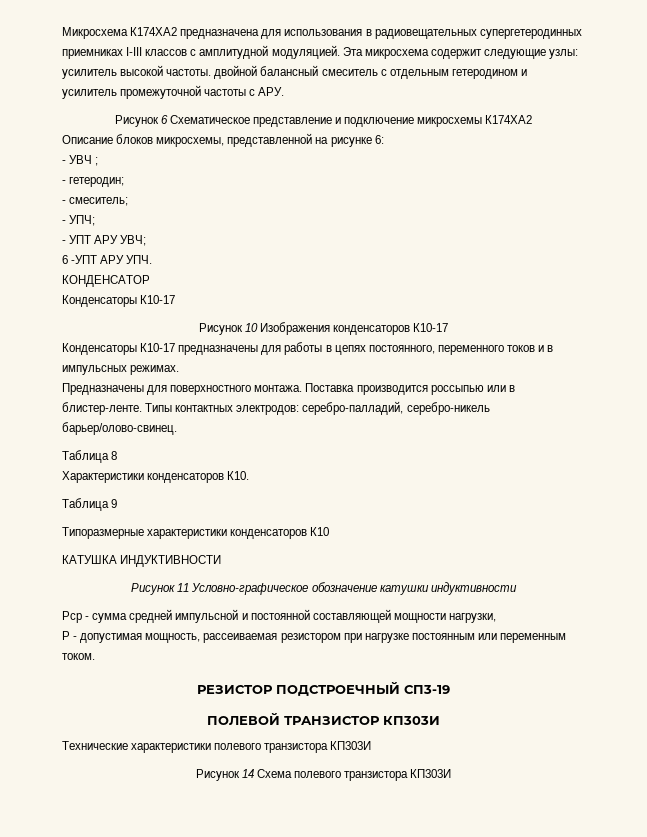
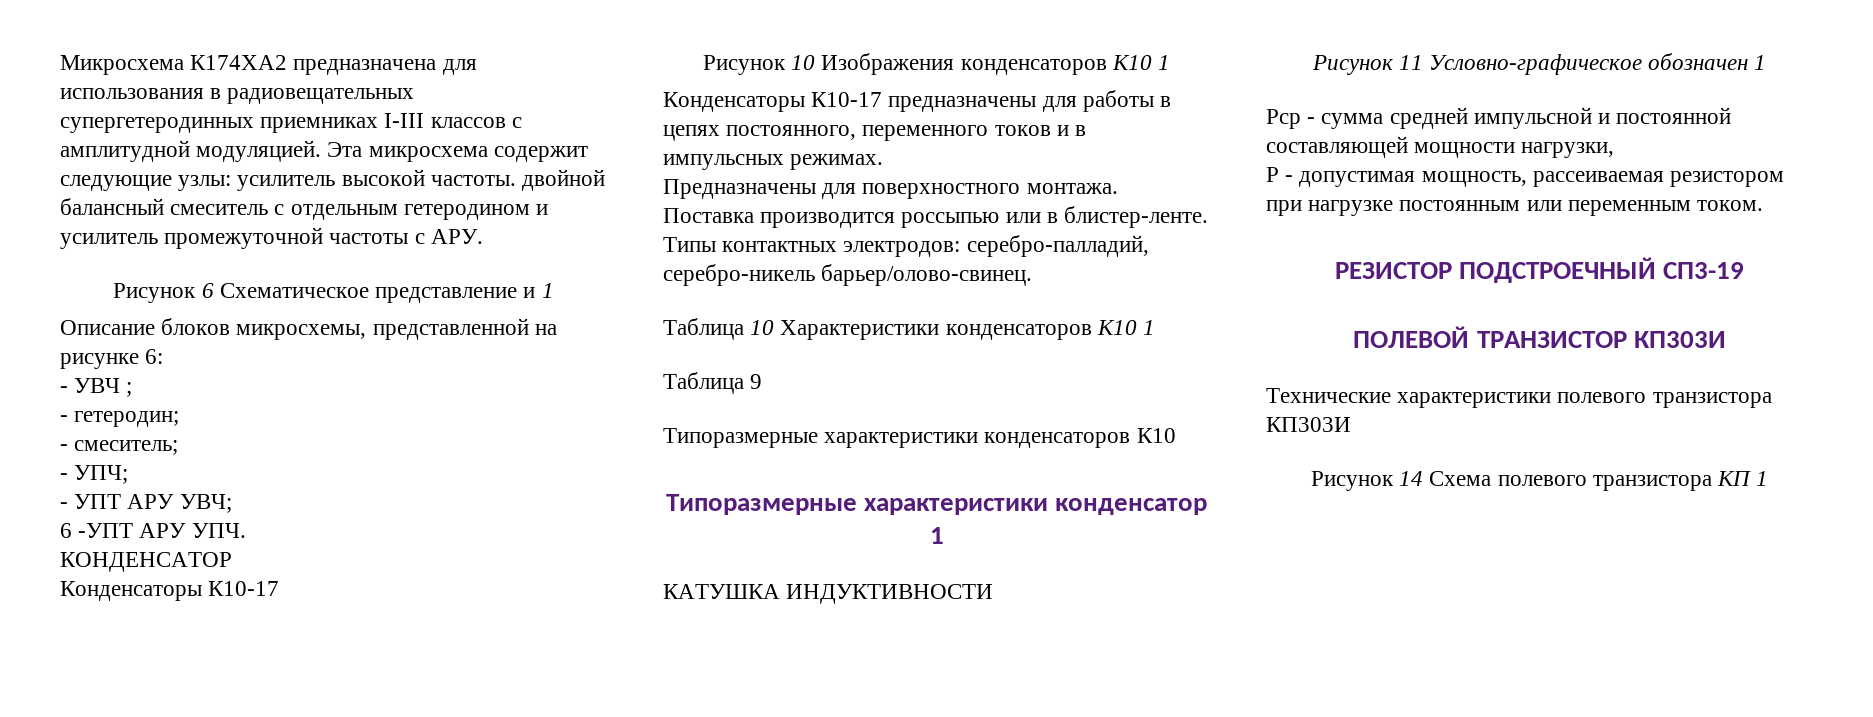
[344,115,533,127] подключение микросхемы К174ХА2 -> [541,283,554,298] 1
[413,323,449,332] К10-17 -> [1111,55,1171,70] К10 1
[111,451,118,460] 8 // -> [750,320,775,335] 10
[227,471,250,480] К10. -> [1096,320,1156,335] К10 1
(330, 531) none -> [665,494,1208,515] [929,527,944,544] // Типоразмерные характеристики конденсатор 1
[311,582,517,595] обозначение катушки индуктивности -> [1648,53,1767,70] обозначен 1
[410,769,452,778] КП303И -> [1716,471,1769,486] КП 1

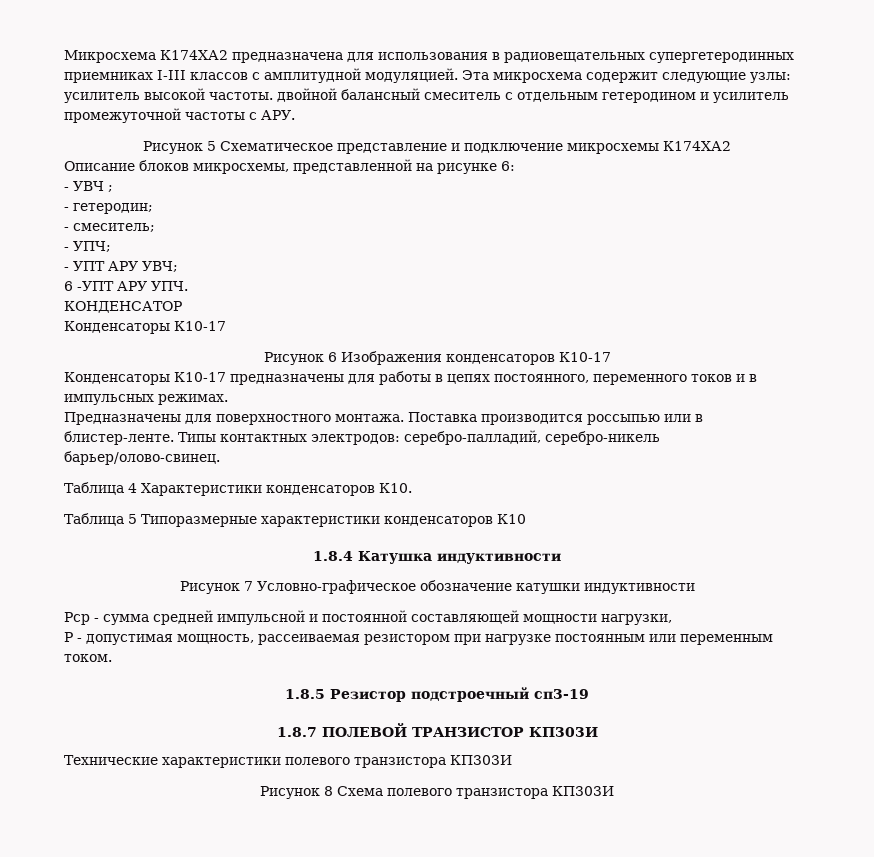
[201,283,214,298] 6 -> [207,141,216,151] 5
[541,283,554,298] 1 -> [464,141,731,154] подключение микросхемы К174ХА2
[791,55,816,70] 10 -> [327,352,337,362] 6
[1111,55,1171,70] К10 1 -> [558,352,611,362] К10-17
[750,320,775,335] 10 -> [128,483,137,493] 4
[1096,320,1156,335] [663,372,763,394] К10 1 // Таблица 9 // -> [379,483,412,493] [64,513,137,526] К10. // Таблица 5
[665,494,1208,515] [929,527,944,544] [663,584,994,604] [1311,53,1767,75] Типоразмерные характеристики конденсатор 1 // КАТУШКА ИНДУКТИВНОСТИ // Рисунок 11 Условно-графическое обозначен 1 -> [313,551,561,564] [179,580,695,594] 1.8.4 Катушка индуктивности // Рисунок 7 Условно-графическое обозначение катушки индуктивности
[1334,257,1745,283] РЕЗИСТОР ПОДСТРОЕЧНЫЙ СП3-19 // -> [285,687,589,702] [276,727,317,737] 1.8.5 Резистор подстроечный сп3-19 // 1.8.7
[1399,471,1424,486] 14 -> [324,786,333,796] 8
[1716,471,1769,486] КП 1 -> [552,786,614,796] КП303И

